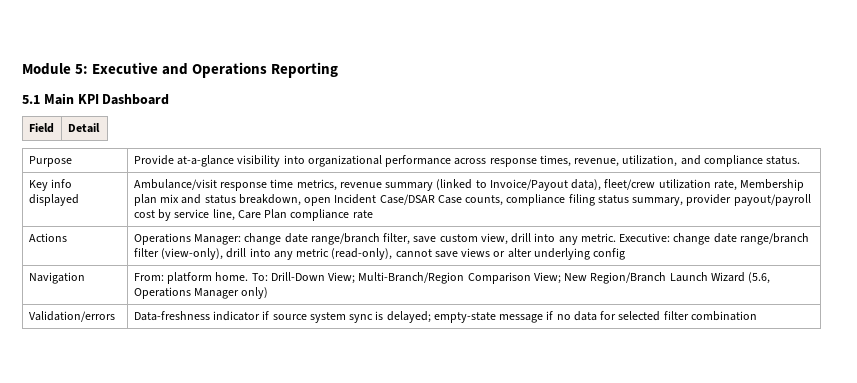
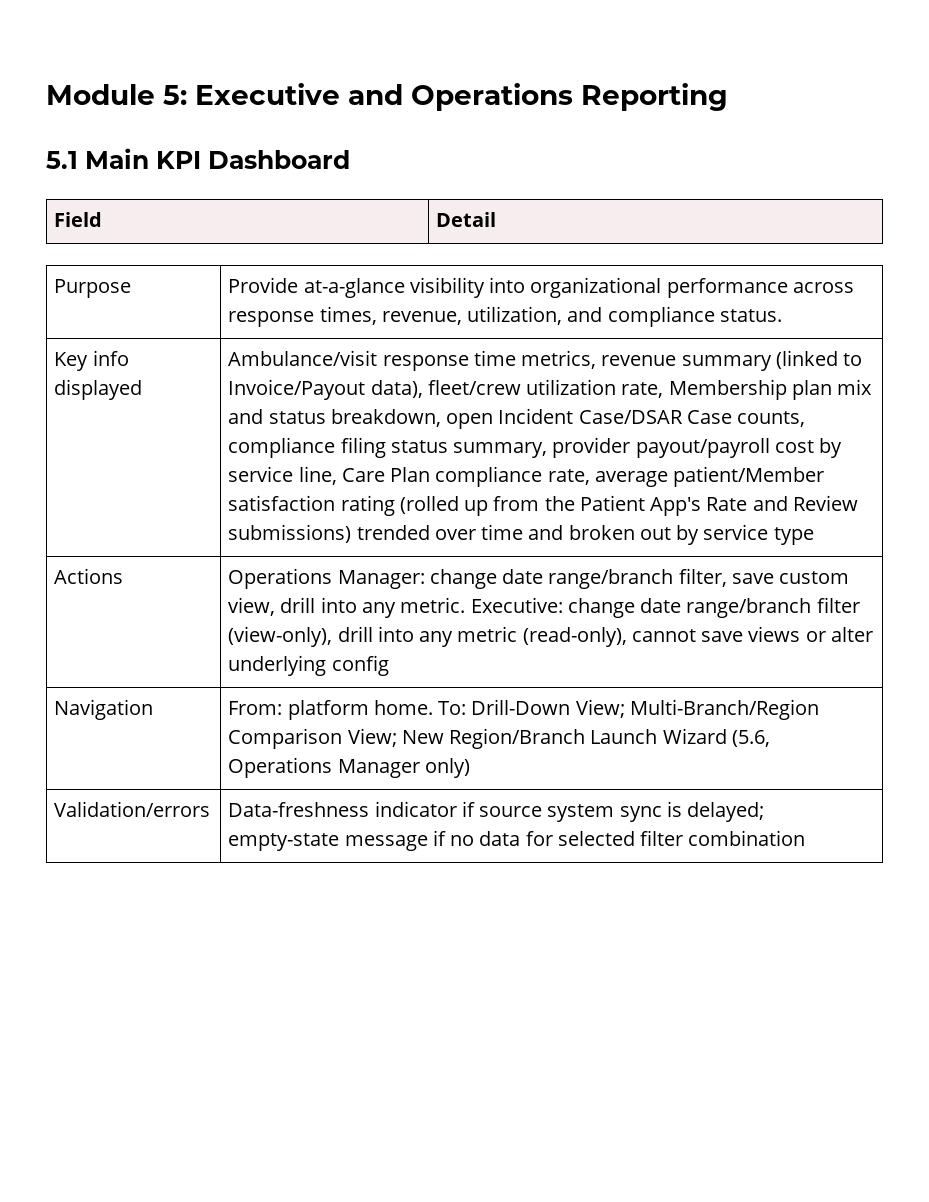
[352,210,373,219] rate -> [547,466,825,487] [228,495,858,516] [228,524,814,545] rate, average patient/Member satisfaction rating (rolled up from the Patient App's Rate and Review submissions) trended over time and broken out by service type

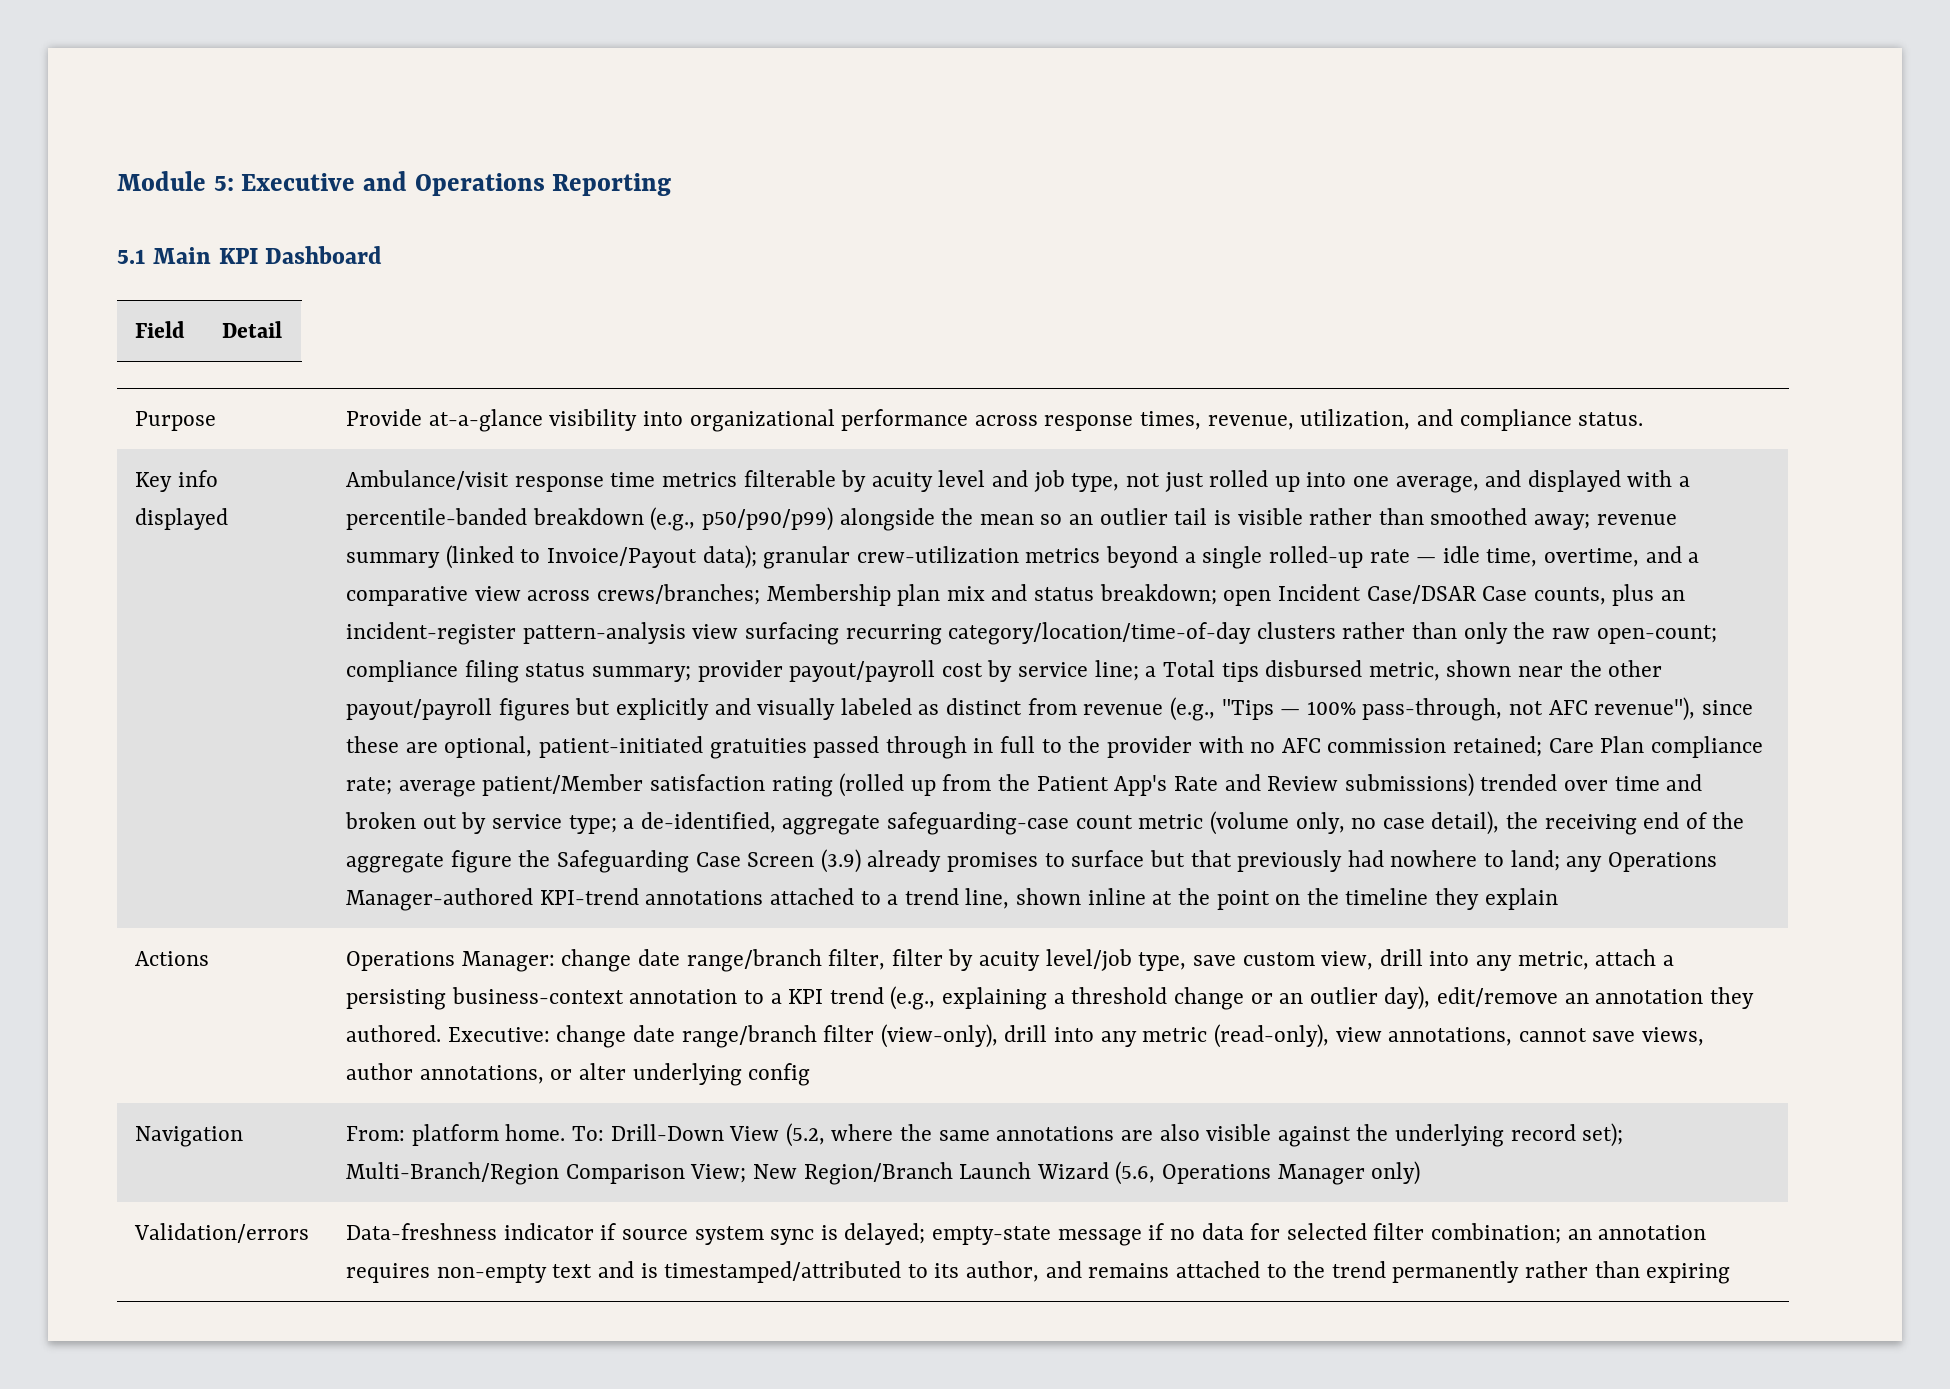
[521,350,597,369] metrics, -> [661,470,1691,493] [346,507,1590,531] metrics filterable by acuity level and job type, not just rolled up into one average, and displayed with a percentile-banded breakdown (e.g., p50/p90/p99) alongside the mean so an outlier tail is visible rather than smoothed away;
[370,379,664,398] data), fleet/crew utilization rate, -> [702,545,1700,569] [346,584,760,606] data); granular crew-utilization metrics beyond a single rolled-up rate — idle time, overtime, and a comparative view across crews/branches;
[330,409,441,427] breakdown, -> [1099,584,1217,605] breakdown;
(806, 419) none -> [1612,584,1685,606] [346,622,1717,645] plus an incident-register pattern-analysis view surfacing recurring category/location/time-of-day clusters rather than only the raw open-count;
[453,442,548,458] summary, -> [591,666,691,682] summary;
[298,466,337,485] line, -> [1094,660,1663,682] [346,697,1753,721] [346,736,1542,759] line; a Total tips disbursed metric, shown near the other payout/payroll figures but explicitly and visually labeled as distinct from revenue (e.g., "Tips — 100% pass-through, not AFC revenue"), since these are optional, patient-initiated gratuities passed through in full to the provider with no AFC commission retained;
[547,469,590,485] rate, -> [346,777,393,795] rate;
[773,527,814,545] type -> [568,811,1745,835] [346,849,1717,873] [346,888,1558,911] type; a de-identified, aggregate safeguarding-case count metric (volume only, no case detail), the receiving end of the aggregate figure the Safeguarding Case Screen (3.9) already promises to surface but that previously had nowhere to land; any Operations Manager-authored KPI-trend annotations attached to a trend line, shown inline at the point on the timeline they explain
(727, 577) none -> [891,949,1187,971] filter by acuity level/job type,
[400,597,466,613] metric. -> [1517,949,1674,970] [346,986,1754,1010] [346,1025,442,1042] metric, attach a persisting business-context annotation to a KPI trend (e.g., explaining a threshold change or an outlier day), edit/remove an annotation they authored.
[631,626,801,642] cannot save views -> [1335,1027,1704,1046] [346,1063,544,1084] view annotations, cannot save views, author annotations,
[575,699,625,718] View; -> [729,1123,1624,1147] View (5.2, where the same annotations are also visible against the underlying record set);
[688,830,806,846] combination -> [1430,1223,1707,1244] [346,1261,1731,1284] combination; an annotation requires non-empty text and is timestamped/attributed to its author, and remains attached to the trend permanently rather than expiring

